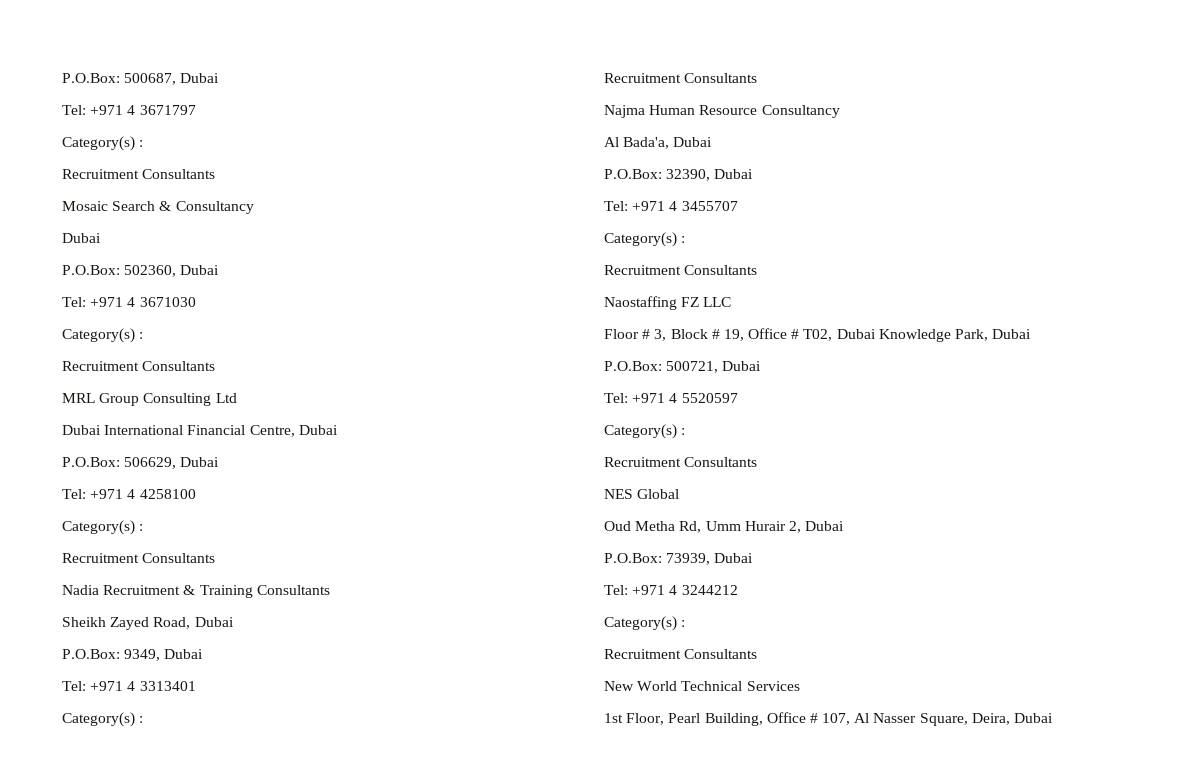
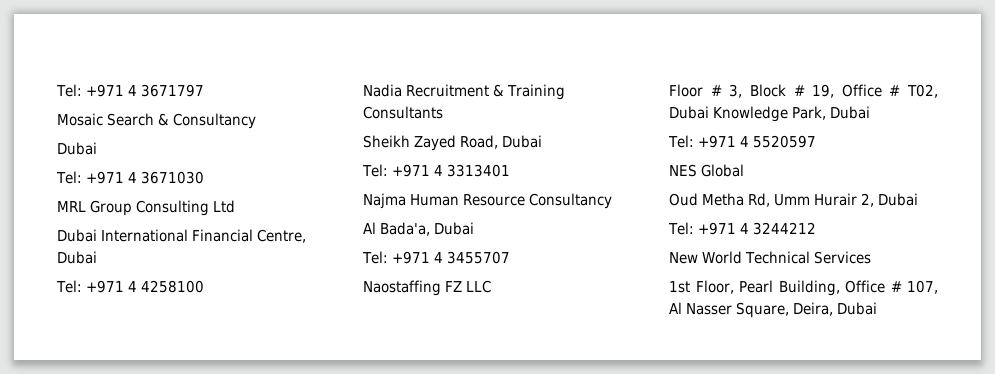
[62,73,220,85] P.O.Box: 500687, Dubai // -> (56, 90) none
[62,136,144,151] [62,169,216,179] // Category(s) : // Recruitment Consultants -> (205, 90) none
[62,265,220,277] // P.O.Box: 502360, Dubai -> (97, 148) none
[62,328,144,343] [62,361,216,371] // Category(s) : // Recruitment Consultants -> (205, 177) none
[62,457,220,469] // P.O.Box: 506629, Dubai -> (97, 257) none
[62,520,144,535] [62,553,216,563] // Category(s) : // Recruitment Consultants -> (205, 286) none
[62,649,204,661] // P.O.Box: 9349, Dubai -> (543, 141) none
[62,712,144,727] [604,73,758,83] // Category(s) : // Recruitment Consultants -> (511, 170) none
[604,169,754,181] // P.O.Box: 32390, Dubai -> (475, 228) none
[604,232,686,247] [604,265,758,275] // Category(s) : // Recruitment Consultants -> (511, 257) none
[604,361,762,373] // P.O.Box: 500721, Dubai -> (871, 112) none
[604,424,686,439] [604,457,758,467] // Category(s) : // Recruitment Consultants -> (817, 141) none
[604,553,754,565] // P.O.Box: 73939, Dubai -> (919, 199) none
[604,616,686,631] [604,649,758,659] // Category(s) : // Recruitment Consultants -> (817, 228) none

